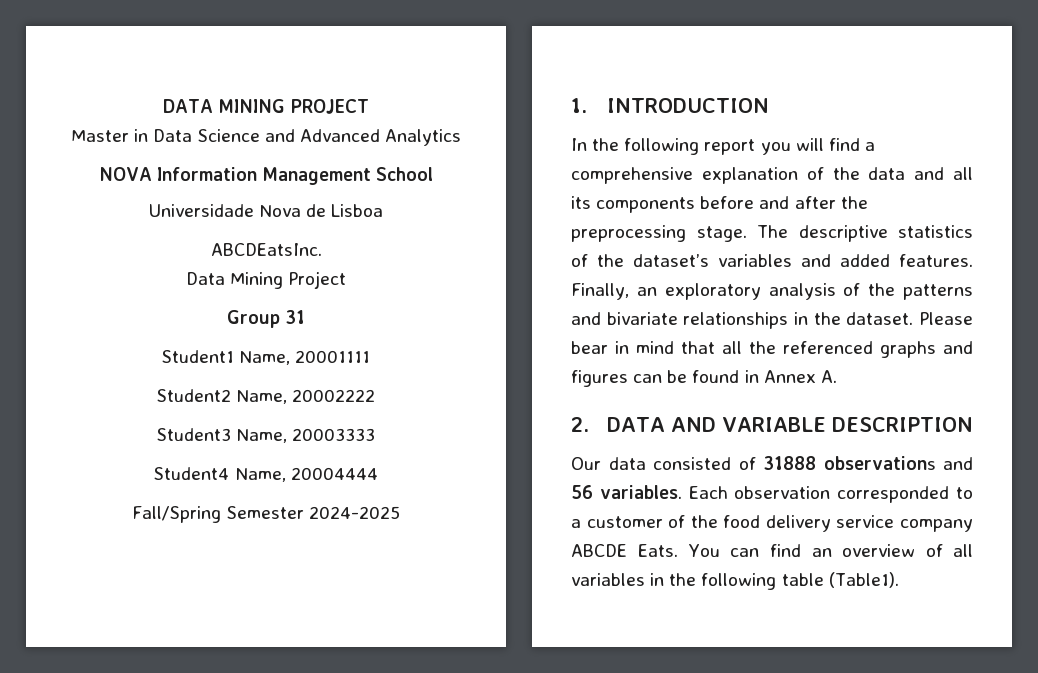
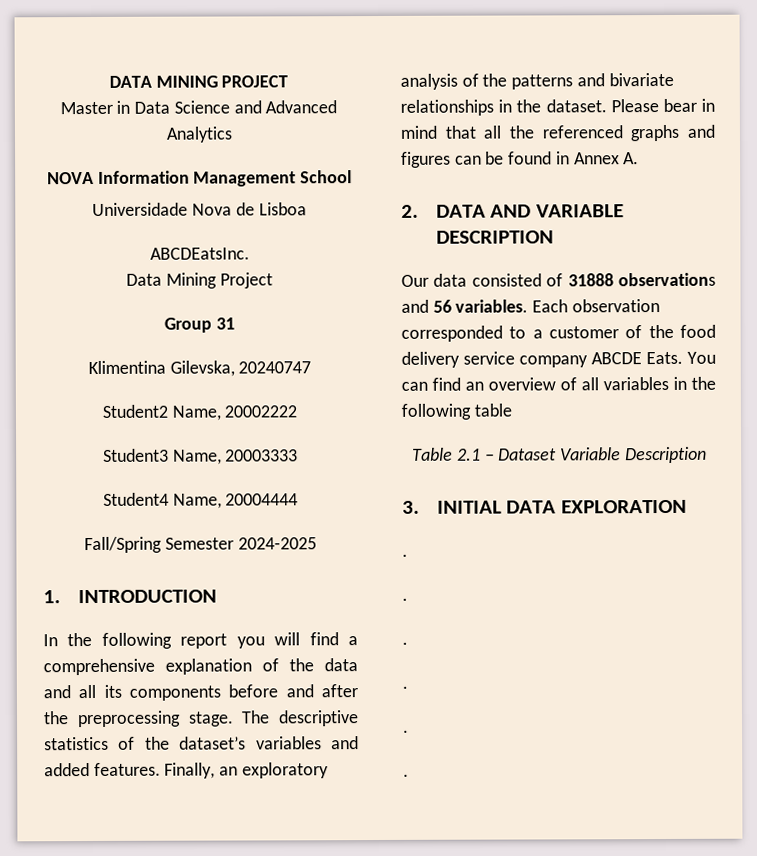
[161,350,371,365] Student1 Name, 20001111 -> [87,360,312,377] Klimentina Gilevska, 20240747
[828,572,899,588] (Table1). -> [412,446,707,464] [402,499,687,514] [402,553,408,557] [402,597,408,601] [402,641,408,645] [402,685,408,689] [403,729,409,733] [403,773,409,777] // Table 2.1 – Dataset Variable Description // 3. INITIAL DATA EXPLORATION // . // . // . // . // . // .

